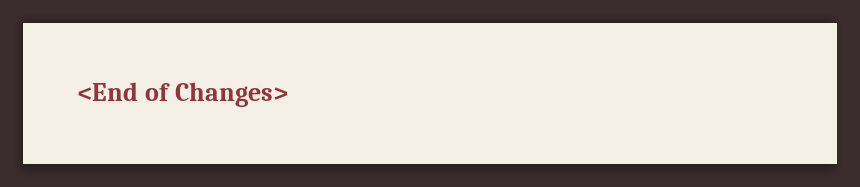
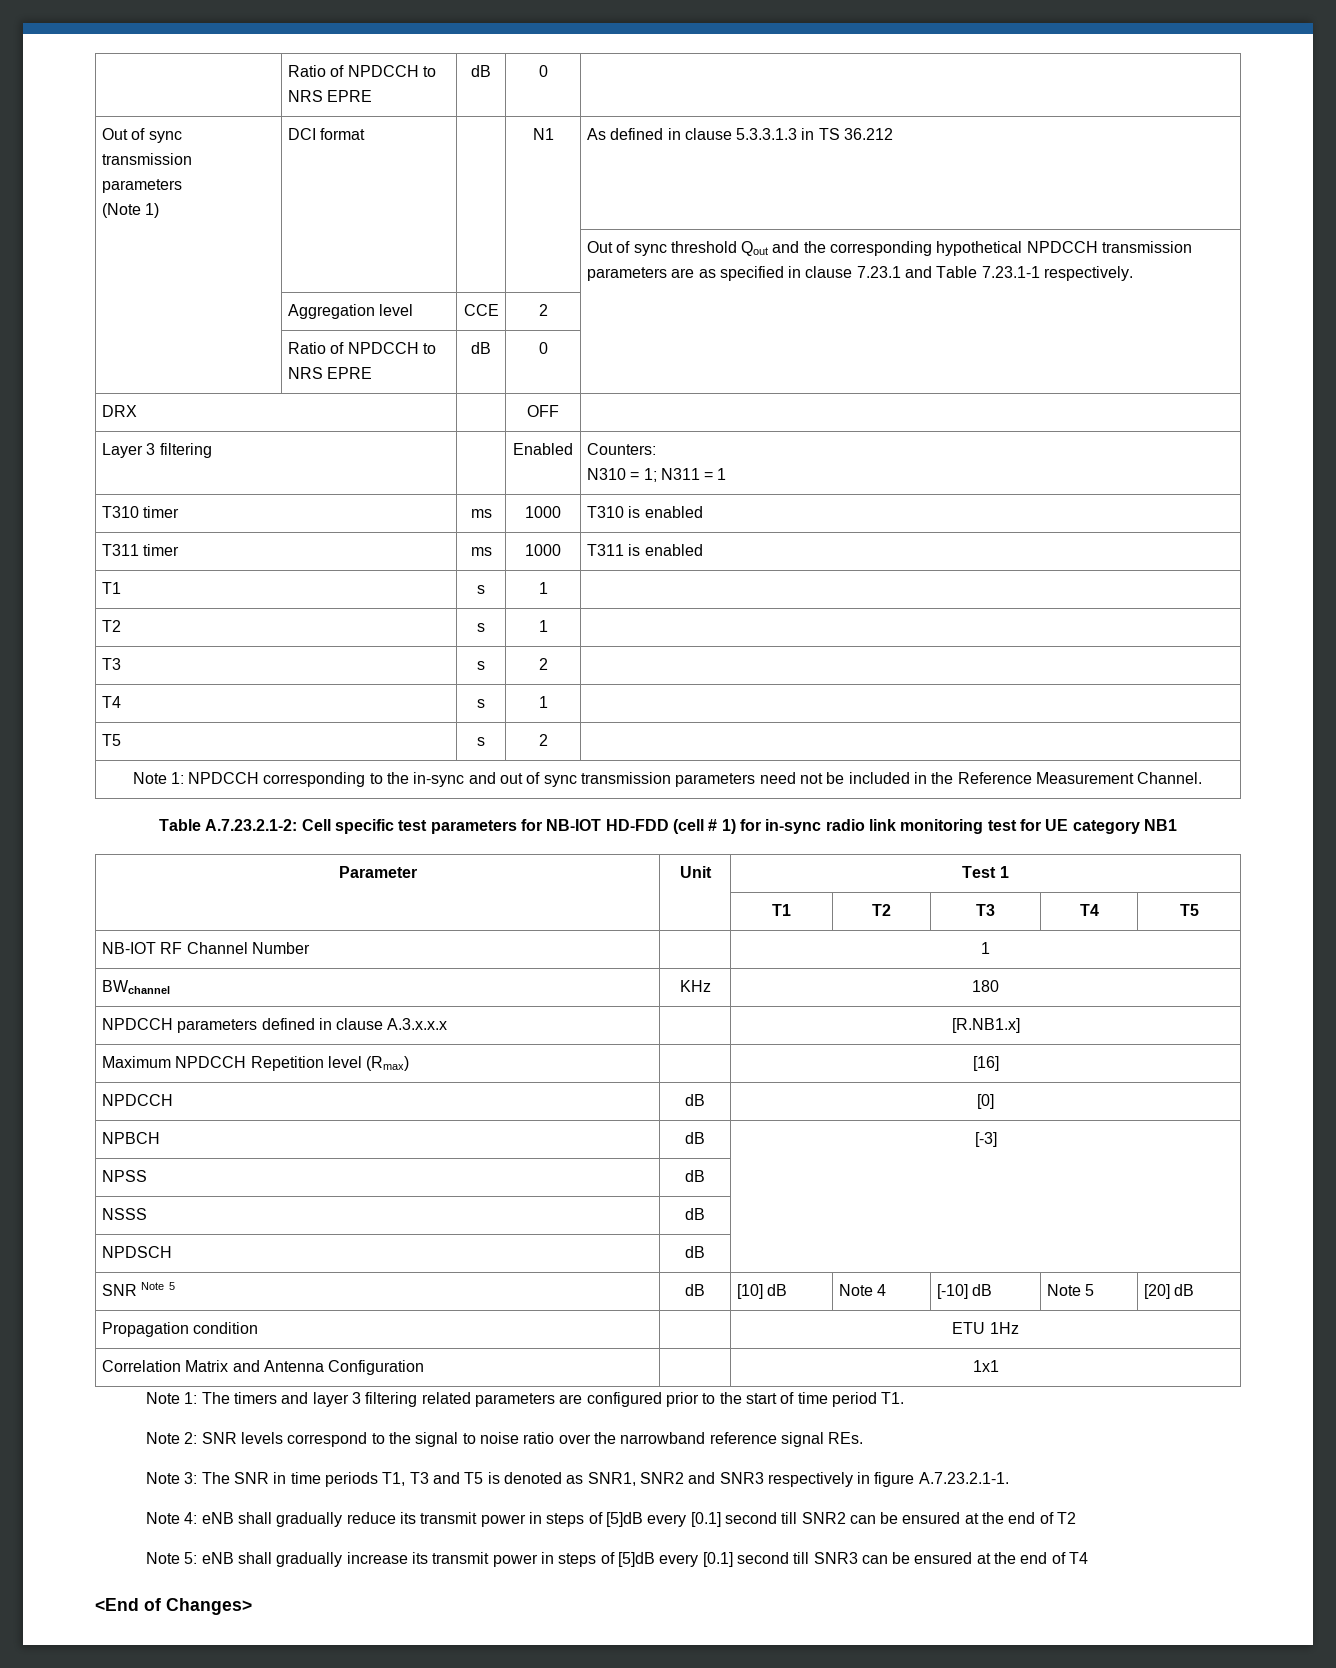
(77, 91) none -> [287,65,436,77] [287,90,373,102] [471,65,492,77] [538,65,548,77] [101,128,182,143] [101,153,192,165] [101,179,182,193] [101,203,160,218] [287,128,366,140] [532,128,554,140] [586,128,894,140] [586,241,1193,256] [586,266,1134,281] [287,304,414,319] [463,304,499,316] [538,304,548,316] [287,342,436,354] [287,367,373,379] [471,342,492,354] [538,342,548,354] [101,405,137,417] [527,405,559,417] [101,443,212,458] [513,443,573,455] [586,443,656,455] [586,468,727,482] [101,506,180,518] [470,509,492,518] [525,506,561,518] [586,506,703,518] [101,544,180,556] [470,547,492,556] [525,544,561,556] [586,544,703,556] [101,582,121,594] [477,585,486,594] [538,582,548,594] [101,620,121,632] [477,623,486,632] [538,620,548,632] [101,658,121,670] [477,661,486,670] [538,658,548,670] [101,696,121,708] [477,699,486,708] [538,696,548,708] [101,734,121,746] [477,737,486,746] [538,734,548,746] [132,772,1203,787] [159,819,1177,834] [338,866,417,878] [679,866,712,878] [962,866,1009,878] [772,904,791,916] [872,904,891,916] [976,904,995,916] [1079,904,1099,916] [1179,904,1199,916] [101,942,310,954] [981,942,990,954] [101,980,170,994] [679,980,711,992] [972,980,999,992] [101,1018,448,1033] [951,1018,1020,1033] [101,1056,410,1071] [972,1056,999,1071] [101,1094,173,1106] [685,1094,705,1106] [977,1094,994,1109] [101,1132,160,1144] [685,1132,705,1144] [974,1132,997,1147] [101,1170,147,1182] [685,1170,705,1182] [101,1208,147,1220] [685,1208,705,1220] [101,1246,172,1258] [685,1246,705,1258] [101,1282,175,1296] [685,1284,705,1296] [736,1284,788,1299] [838,1284,887,1296] [936,1284,993,1299] [1046,1284,1095,1296] [1143,1284,1195,1299] [101,1322,259,1337] [952,1322,1019,1334] [101,1360,425,1375] [972,1360,999,1372] [146,1392,905,1407] [146,1432,864,1447] [146,1472,1009,1487] [146,1512,1077,1527] [146,1552,1089,1567] | Ratio of NPDCCH to NRS EPRE | dB | 0 | // Out of sync transmission parameters // (Note 1) | DCI format | | N1 | As defined in clause 5.3.3.1.3 in TS 36.212 // | | | | Out of sync threshold Qout and the corresponding hypothetical NPDCCH transmission parameters are as specified in clause 7.23.1 and Table 7.23.1-1 respectively. // | Aggregation level | CCE | 2 | // | Ratio of NPDCCH to NRS EPRE | dB | 0 | // DRX | | OFF | // Layer 3 filtering | | Enabled | Counters: // N310 = 1; N311 = 1 // T310 timer | ms | 1000 | T310 is enabled // T311 timer | ms | 1000 | T311 is enabled // T1 | s | 1 | // T2 | s | 1 | // T3 | s | 2 | // T4 | s | 1 | // T5 | s | 2 | // Note 1: NPDCCH corresponding to the in-sync and out of sync transmission parameters need not be included in the Reference Measurement Channel. // Table A.7.23.2.1-2: Cell specific test parameters for NB-IOT HD-FDD (cell # 1) for in-sync radio link monitoring test for UE category NB1 // Parameter | Unit | Test 1 // | | T1 | T2 | T3 | T4 | T5 // NB-IOT RF Channel Number | | 1 // BWchannel | KHz | 180 // NPDCCH parameters defined in clause A.3.x.x.x | | [R.NB1.x] // Maximum NPDCCH Repetition level (Rmax) | | [16] // NPDCCH | dB | [0] // NPBCH | dB | [-3] // NPSS | dB | // NSSS | dB | // NPDSCH | dB | // SNR Note 5 | dB | [10] dB | Note 4 | [-10] dB | Note 5 | [20] dB // Propagation condition | | ETU 1Hz // Correlation Matrix and Antenna Configuration | | 1x1 // Note 1: The timers and layer 3 filtering related parameters are configured prior to the start of time period T1. // Note 2: SNR levels correspond to the signal to noise ratio over the narrowband reference signal REs. // Note 3: The SNR in time periods T1, T3 and T5 is denoted as SNR1, SNR2 and SNR3 respectively in figure A.7.23.2.1-1. // Note 4: eNB shall gradually reduce its transmit power in steps of [5]dB every [0.1] second till SNR2 can be ensured at the end of T2 // Note 5: eNB shall gradually increase its transmit power in steps of [5]dB every [0.1] second till SNR3 can be ensured at the end of T4 //

